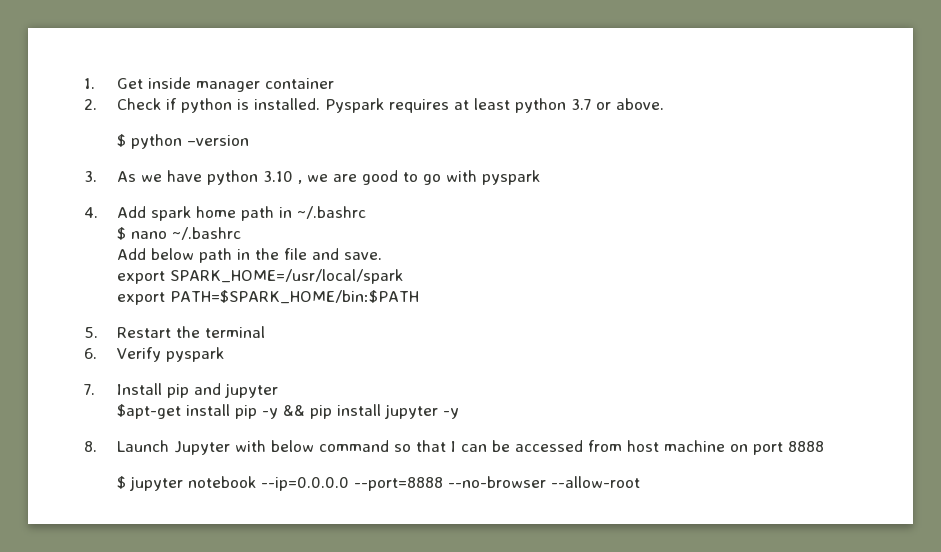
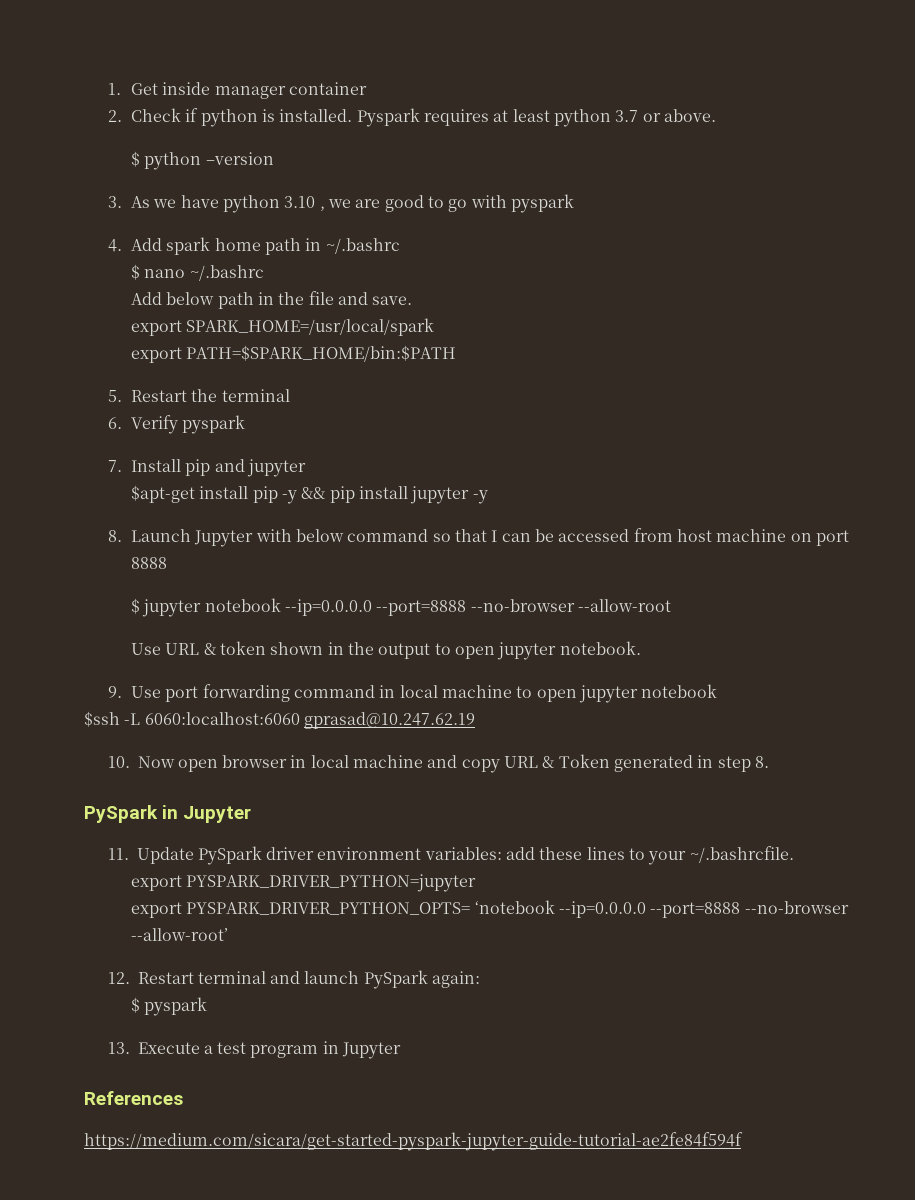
(641, 482) none -> [131,641,641,660] [107,684,718,703] [84,711,475,729] [107,754,770,773] [84,805,252,823] [107,846,794,865] [131,874,477,892] [131,900,849,918] [131,928,229,941] [107,970,481,989] [131,997,208,1016] [107,1041,402,1059] [84,1091,183,1105] [84,1132,743,1151] // Use URL & token shown in the output to open jupyter notebook. // 9. Use port forwarding command in local machine to open jupyter notebook // $ssh -L 6060:localhost:6060 gprasad@10.247.62.19 // 10. Now open browser in local machine and copy URL & Token generated in step 8. // PySpark in Jupyter // 11. Update PySpark driver environment variables: add these lines to your ~/.bashrcfile. // export PYSPARK_DRIVER_PYTHON=jupyter // export PYSPARK_DRIVER_PYTHON_OPTS= ‘notebook --ip=0.0.0.0 --port=8888 --no-browser --allow-root’ // 12. Restart terminal and launch PySpark again: // $ pyspark // 13. Execute a test program in Jupyter // References // https://medium.com/sicara/get-started-pyspark-jupyter-guide-tutorial-ae2fe84f594f

